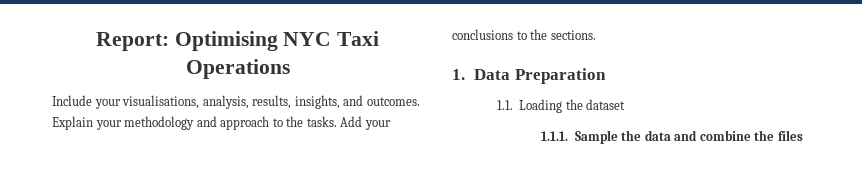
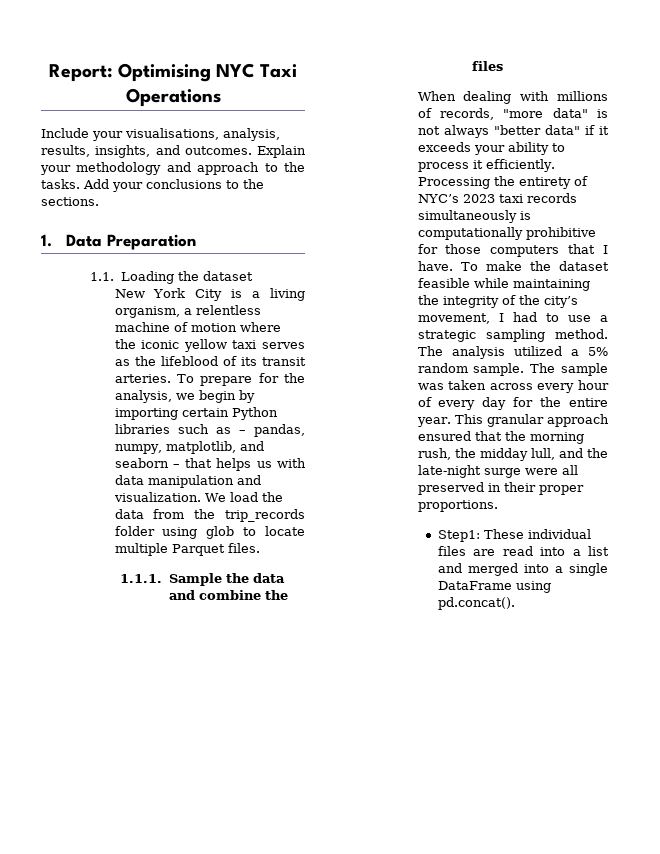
(626, 104) none -> [114,288,305,301] [114,305,261,318] [114,322,281,332] [114,339,305,352] [114,356,306,366] [114,373,305,386] [114,390,255,403] [114,407,278,420] [114,424,305,437] [114,441,264,454] [114,458,306,471] [114,475,261,488] [113,492,283,502] [114,509,305,522] [114,526,305,539] [114,543,260,556] // New York City is a living organism, a relentless machine of motion where the iconic yellow taxi serves as the lifeblood of its transit arteries. To prepare for the analysis, we begin by importing certain Python libraries such as – pandas, numpy, matplotlib, and seaborn – that helps us with data manipulation and visualization. We load the data from the trip_records folder using glob to locate multiple Parquet files.
(803, 135) none -> [417,91,608,104] [417,108,608,120] [417,125,609,138] [417,142,565,155] [417,159,555,172] [417,176,588,189] [417,193,577,203] [417,210,531,223] [417,227,596,240] [417,244,608,257] [417,261,609,271] [417,278,590,291] [417,295,578,308] [417,312,608,324] [417,329,608,342] [417,346,608,359] [417,363,608,376] [417,380,609,393] [417,397,608,410] [416,414,609,427] [417,431,584,444] [417,448,608,461] [417,465,578,478] [417,482,584,495] [417,500,498,512] [437,529,591,542] [437,546,609,556] [437,563,608,576] [437,581,551,593] [437,597,515,610] // When dealing with millions of records, "more data" is not always "better data" if it exceeds your ability to process it efficiently. Processing the entirety of NYC’s 2023 taxi records simultaneously is computationally prohibitive for those computers that I have. To make the dataset feasible while maintaining the integrity of the city’s movement, I had to use a strategic sampling method. The analysis utilized a 5% random sample. The sample was taken across every hour of every day for the entire year. This granular approach ensured that the morning rush, the midday lull, and the late-night surge were all preserved in their proper proportions. // Step1: These individual files are read into a list and merged into a single DataFrame using pd.concat().

